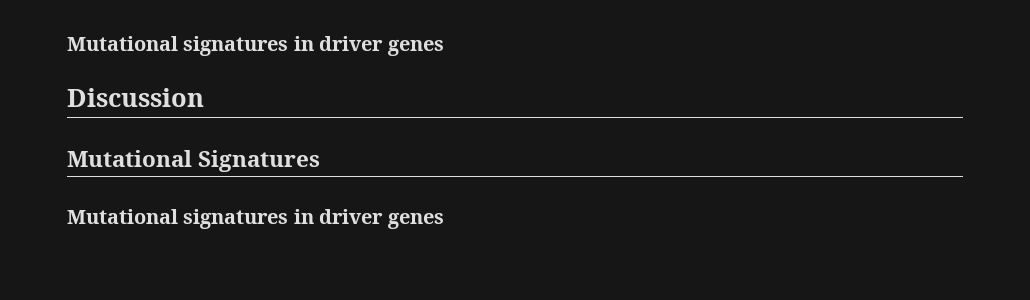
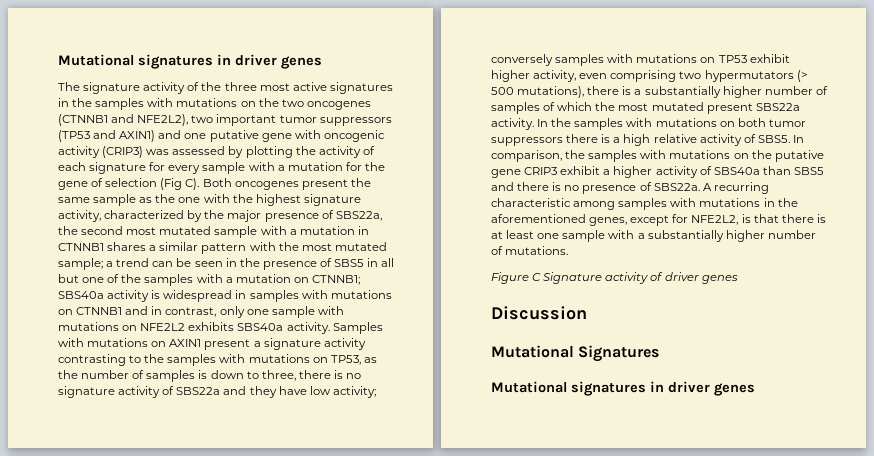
[67,36,444,56] Mutational signatures in driver genes -> [58,54,322,69] [58,82,393,94] [58,98,371,110] [58,114,392,126] [58,130,385,142] [58,146,375,158] [58,162,385,174] [58,178,371,190] [58,194,361,206] [58,210,382,222] [58,226,369,238] [58,242,387,254] [58,258,395,270] [58,274,360,286] [58,290,392,302] [58,306,344,318] [58,322,383,334] [58,338,366,350] [58,354,377,366] [58,370,362,382] [58,386,376,398] [491,54,790,66] [491,70,808,82] [491,86,828,98] [491,102,800,114] [491,118,806,130] [491,134,804,146] [491,150,824,162] [491,166,824,178] [491,182,769,194] [491,198,798,210] [491,214,826,226] [491,230,816,242] [491,246,569,255] [491,272,738,284] Mutational signatures in driver genes // The signature activity of the three most active signatures in the samples with mutations on the two oncogenes (CTNNB1 and NFE2L2), two important tumor suppressors (TP53 and AXIN1) and one putative gene with oncogenic activity (CRIP3) was assessed by plotting the activity of each signature for every sample with a mutation for the gene of selection (Fig C). Both oncogenes present the same sample as the one with the highest signature activity, characterized by the major presence of SBS22a, the second most mutated sample with a mutation in CTNNB1 shares a similar pattern with the most mutated sample; a trend can be seen in the presence of SBS5 in all but one of the samples with a mutation on CTNNB1; SBS40a activity is widespread in samples with mutations on CTNNB1 and in contrast, only one sample with mutations on NFE2L2 exhibits SBS40a activity. Samples with mutations on AXIN1 present a signature activity contrasting to the samples with mutations on TP53, as the number of samples is down to three, there is no signature activity of SBS22a and they have low activity; conversely samples with mutations on TP53 exhibit higher activity, even comprising two hypermutators (> 500 mutations), there is a substantially higher number of samples of which the most mutated present SBS22a activity. In the samples with mutations on both tumor suppressors there is a high relative activity of SBS5. In comparison, the samples with mutations on the putative gene CRIP3 exhibit a higher activity of SBS40a than SBS5 and there is no presence of SBS22a. A recurring characteristic among samples with mutations in the aforementioned genes, except for NFE2L2, is that there is at least one sample with a substantially higher number of mutations. // Figure C Signature activity of driver genes

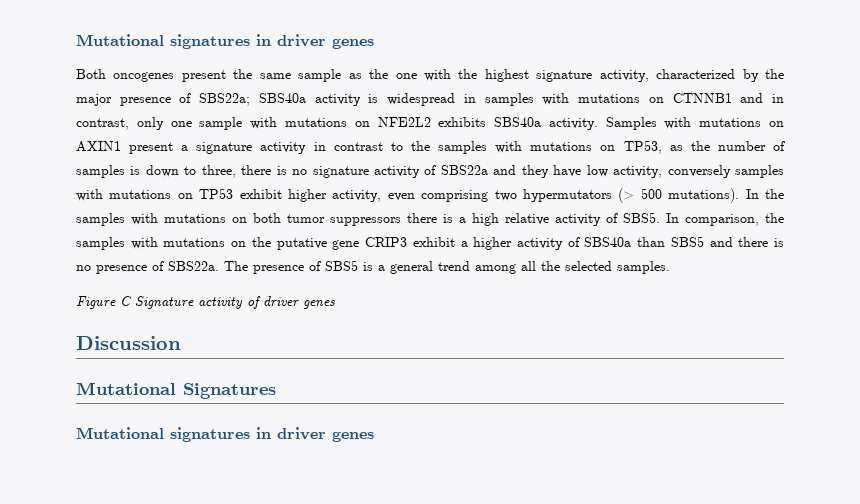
[58,82,393,94] [58,98,371,110] [58,114,392,126] [58,130,385,142] [58,146,375,158] [58,162,385,174] [58,178,200,190] The signature activity of the three most active signatures in the samples with mutations on the two oncogenes (CTNNB1 and NFE2L2), two important tumor suppressors (TP53 and AXIN1) and one putative gene with oncogenic activity (CRIP3) was assessed by plotting the activity of each signature for every sample with a mutation for the gene of selection (Fig C). -> (374, 43) none
[335,211,382,221] [58,226,369,238] [58,242,387,254] [58,258,395,270] [58,274,360,286] SBS22a, the second most mutated sample with a mutation in CTNNB1 shares a similar pattern with the most mutated sample; a trend can be seen in the presence of SBS5 in all but one of the samples with a mutation on CTNNB1; -> [199,93,251,106] SBS22a;
[58,354,126,366] contrasting -> [313,142,383,151] in contrast
[332,386,376,398] activity; -> [613,166,663,178] activity,
[517,86,828,98] [491,102,800,114] [491,118,534,130] mutations), there is a substantially higher number of samples of which the most mutated present SBS22a activity. -> [668,188,740,203] mutations).
[702,182,769,194] [491,198,798,210] [491,214,826,226] [491,230,816,242] [491,246,569,255] A recurring characteristic among samples with mutations in the aforementioned genes, except for NFE2L2, is that there is at least one sample with a substantially higher number of mutations. -> [224,260,670,274] The presence of SBS5 is a general trend among all the selected samples.

